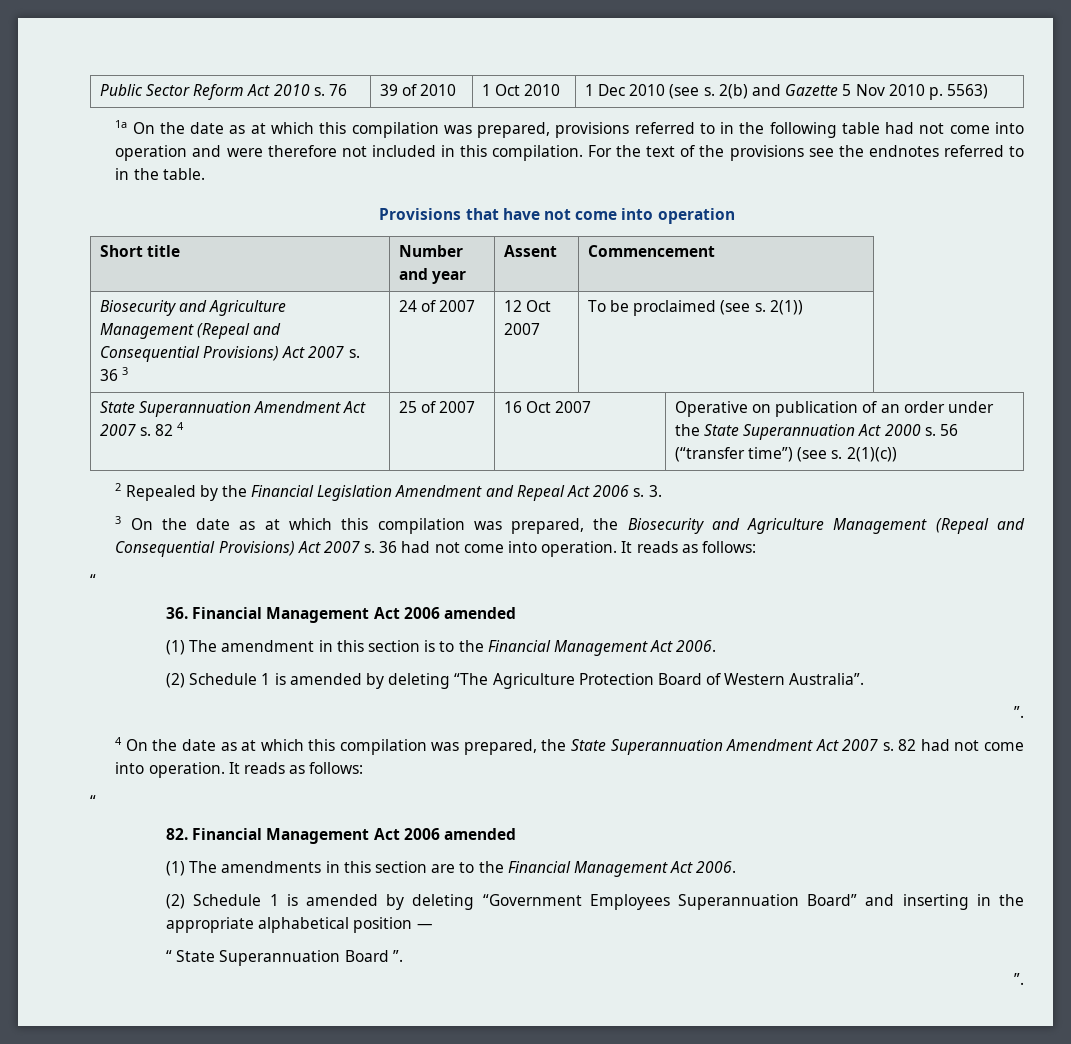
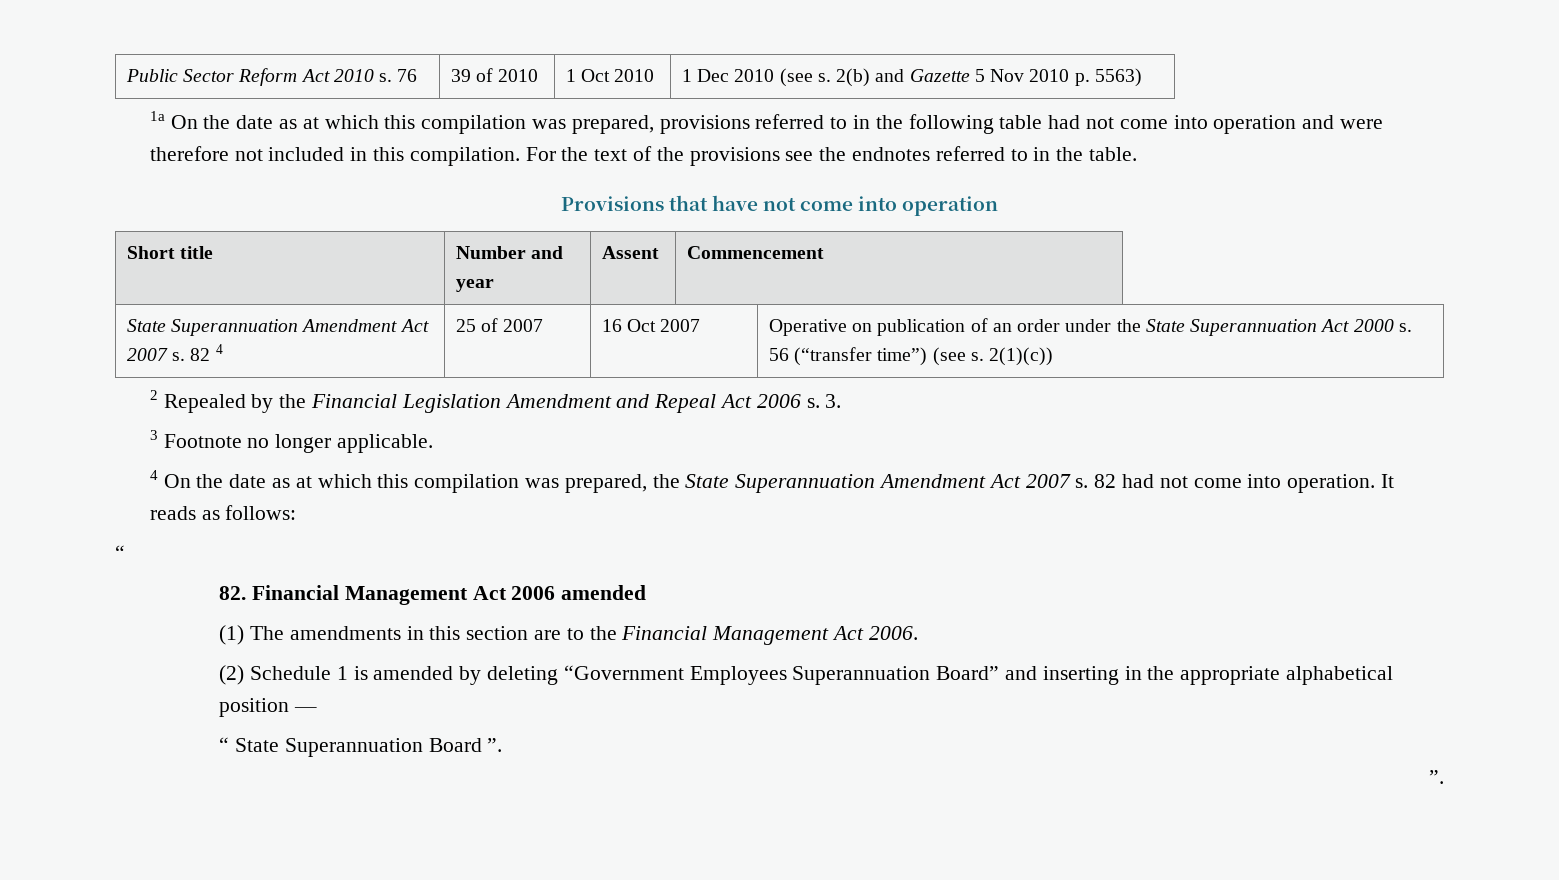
[99,300,287,316] [99,323,282,339] [99,346,360,362] [99,367,129,381] [398,300,476,312] [503,300,552,312] [503,323,540,335] [587,300,803,316] // Biosecurity and Agriculture Management (Repeal and Consequential Provisions) Act 2007 s. 36 3 | 24 of 2007 | 12 Oct 2007 | To be proclaimed (see s. 2(1)) -> (824, 252) none
[130,518,1025,534] [115,541,756,557] [90,574,96,586] [166,607,517,623] [166,640,717,656] [166,673,865,689] [1014,706,1024,718] On the date as at which this compilation was prepared, the Biosecurity and Agriculture Management (Repeal and Consequential Provisions) Act 2007 s. 36 had not come into operation. It reads as follows: // “ // 36. Financial Management Act 2006 amended // (1) The amendment in this section is to the Financial Management Act 2006. // (2) Schedule 1 is amended by deleting “The Agriculture Protection Board of Western Australia”. // ”. -> [163,434,433,453] Footnote no longer applicable.

